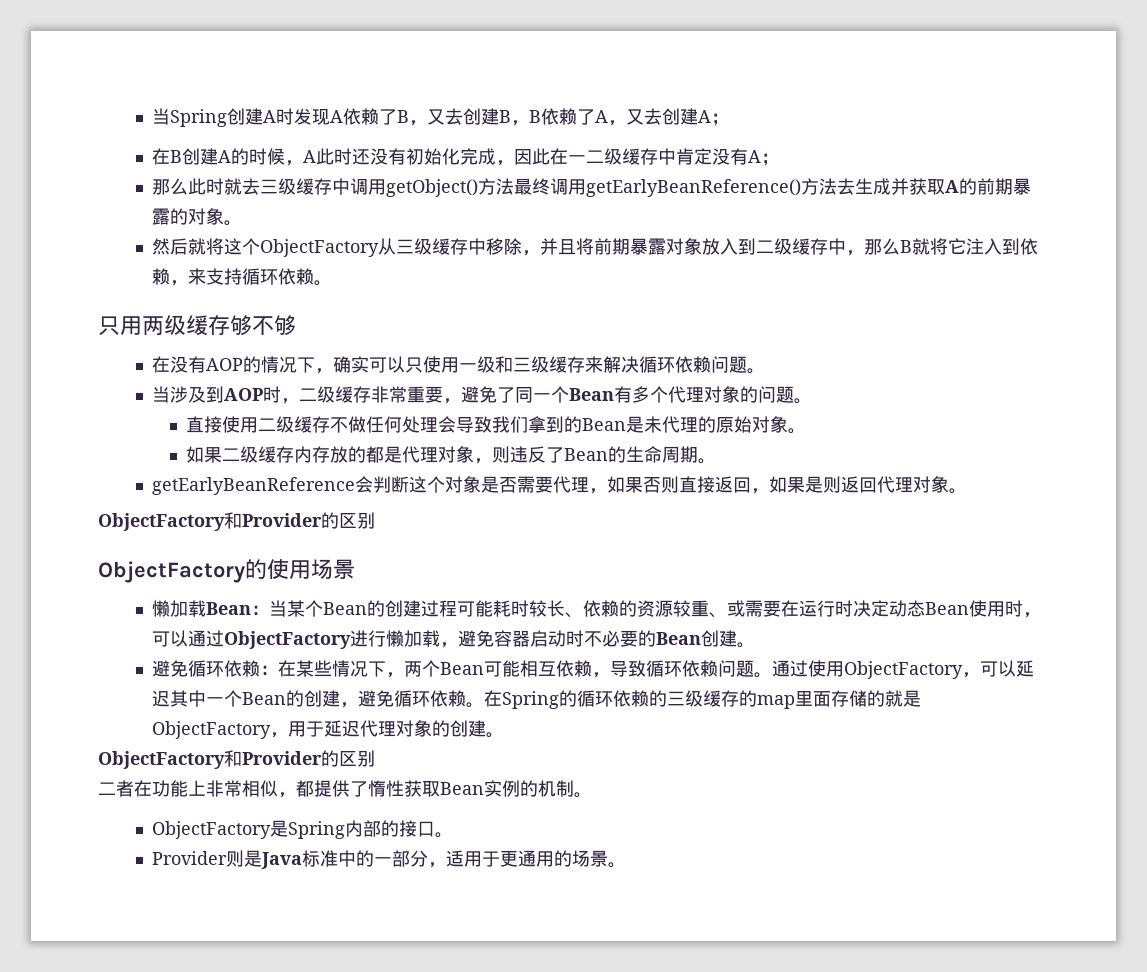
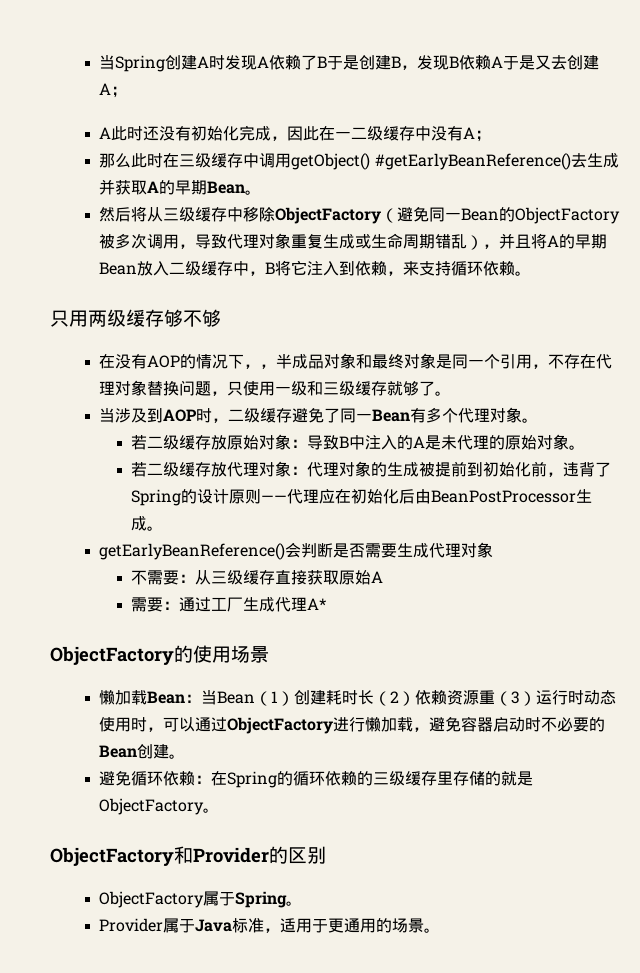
[409,108,464,126] ，又去 -> [327,55,360,70] 于是
(530, 123) none -> [417,55,450,70] 发现
[577,109,627,126] 了A， -> [491,55,536,70] A于是
[152,148,304,166] 在B创建A的时候， -> (128, 92) none
[676,148,713,165] 肯定 -> (432, 133) none
[224,178,261,195] 就去 -> [163,153,180,168] 在
[478,178,838,197] 方法最终调用getEarlyBeanReference()方法 -> [374,153,571,170] #getEarlyBeanReference()
[977,178,1032,195] [152,208,225,225] 前期暴露的对象 -> [175,180,246,195] 早期Bean
[188,238,380,257] 就将这个ObjectFactory -> [131,206,148,222] 将
[522,238,757,256] ，并且将前期暴露对象放入到 -> [275,207,621,224] [99,233,608,250] [99,261,170,276] ObjectFactory（避免同一Bean的ObjectFactory被多次调用，导致代理对象重复生成或生命周期错乱），并且将A的早期Bean放入
[864,238,931,255] 那么B就 -> [265,262,276,274] B
[333,356,406,373] 确实可以 -> [260,353,613,369] [99,380,228,396] ，半成品对象和最终对象是同一个引用，不存在代理对象替换问题，
[585,356,748,373] 来解决循环依赖问题 -> [387,381,436,396] 就够了
[371,386,462,404] 非常重要， -> (293, 415) none
[551,386,570,403] 个 -> (373, 417) none
[740,386,813,404] [186,416,627,433] 的问题。 // 直接使用二级缓存不做任何处理会导致我们拿到的Bean -> [522,418,539,423] [131,434,426,450] 。 // 若二级缓存放原始对象：导致B中注入的A
[186,446,717,464] [152,476,968,495] [98,512,375,531] 如果二级缓存内存放的都是代理对象，则违反了Bean的生命周期。 // getEarlyBeanReference会判断这个对象是否需要代理，如果否则直接返回，如果是则返回代理对象。 // ObjectFactory和Provider的区别 -> [131,461,612,477] [131,489,593,506] [131,516,164,531] [99,542,494,560] [131,570,384,585] [131,597,327,612] 若二级缓存放代理对象：代理对象的生成被提前到初始化前，违背了Spring的设计原则——代理应在初始化后由BeanPostProcessor生成。 // getEarlyBeanReference()会判断是否需要生成代理对象 // 不需要：从三级缓存直接获取原始A // 需要：通过工厂生成代理A*
[287,600,970,618] 某个Bean的创建过程可能耗时较长、依赖的资源较重、或需要在运行时决定动态Bean -> [217,690,617,706] Bean（1）创建耗时长（2）依赖资源重（3）运行时动态
[296,660,1035,679] [152,690,503,708] 某些情况下，两个Bean可能相互依赖，导致循环依赖问题。通过使用ObjectFactory，可以延迟其中一个Bean的创建，避免循环依赖。在 -> (228, 778) none
[739,690,832,709] 的map里面 -> [437,771,454,785] 里
[270,720,505,738] [98,750,375,769] [98,780,592,798] [152,820,436,839] ，用于延迟代理对象的创建。 // ObjectFactory和Provider的区别 // 二者在功能上非常相似，都提供了惰性获取Bean实例的机制。 // ObjectFactory是Spring内部的接口 -> [203,808,220,813] [50,846,326,866] [99,891,288,908] 。 // ObjectFactory和Provider的区别 // ObjectFactory属于Spring
[226,850,263,867] 则是 -> [163,918,196,933] 属于
[338,850,429,867] 中的一部分 -> (265, 925) none

